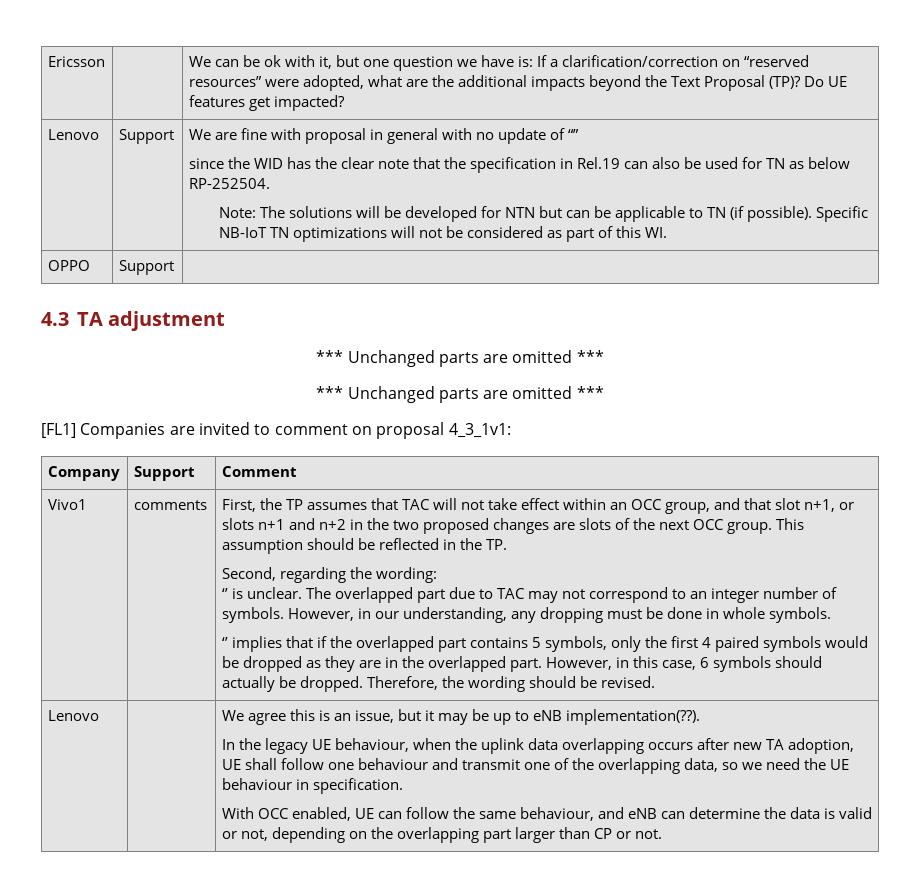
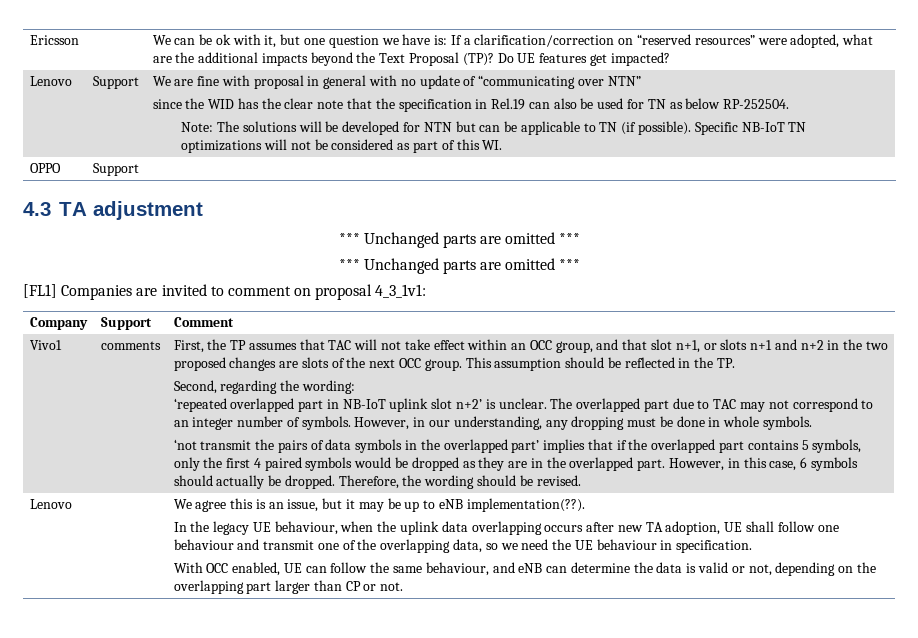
[567,129,579,140] “” -> [478,75,641,89] “communicating over NTN”
[221,588,228,599] ‘’ -> [173,398,482,412] ‘repeated overlapped part in NB-IoT uplink slot n+2’
[221,637,228,648] ‘’ -> [173,439,540,453] ‘not transmit the pairs of data symbols in the overlapped part’

